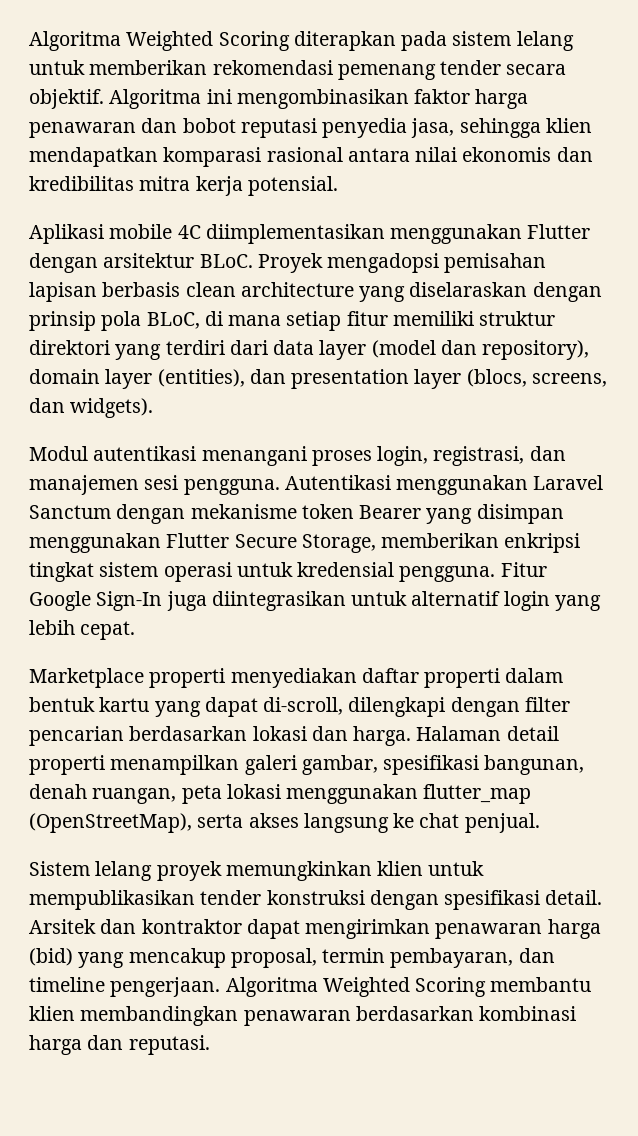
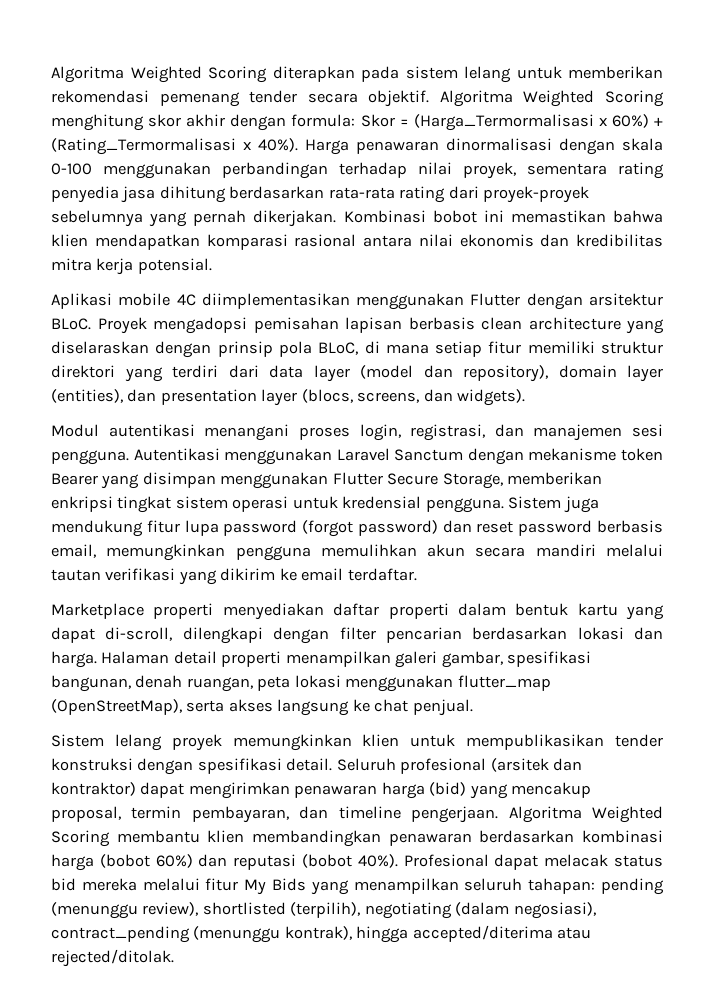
[206,89,529,109] [29,118,541,138] ini mengombinasikan faktor harga penawaran dan bobot reputasi penyedia jasa, sehingga -> [523,90,664,107] [51,114,664,131] [51,138,663,155] [51,162,664,179] [51,186,590,203] [51,210,663,227] Weighted Scoring menghitung skor akhir dengan formula: Skor = (Harga_Termormalisasi x 60%) + (Rating_Termormalisasi x 40%). Harga penawaran dinormalisasi dengan skala 0-100 menggunakan perbandingan terhadap nilai proyek, sementara rating penyedia jasa dihitung berdasarkan rata-rata rating dari proyek-proyek sebelumnya yang pernah dikerjakan. Kombinasi bobot ini memastikan bahwa
[500,562,547,577] [29,591,601,611] [29,620,136,640] Fitur Google Sign-In juga diintegrasikan untuk alternatif login yang lebih cepat. -> [508,496,599,513] [51,520,663,537] [51,544,663,561] [51,568,417,585] Sistem juga mendukung fitur lupa password (forgot password) dan reset password berbasis email, memungkinkan pengguna memulihkan akun secara mandiri melalui tautan verifikasi yang dikirim ke email terdaftar.
[29,919,242,934] Arsitek dan kontraktor -> [336,758,583,774] [51,782,136,796] Seluruh profesional (arsitek dan kontraktor)
[87,1035,210,1055] dan reputasi. -> [99,854,663,870] [51,878,664,895] [51,902,596,919] [51,925,592,943] [51,949,174,967] (bobot 60%) dan reputasi (bobot 40%). Profesional dapat melacak status bid mereka melalui fitur My Bids yang menampilkan seluruh tahapan: pending (menunggu review), shortlisted (terpilih), negotiating (dalam negosiasi), contract_pending (menunggu kontrak), hingga accepted/diterima atau rejected/ditolak.

